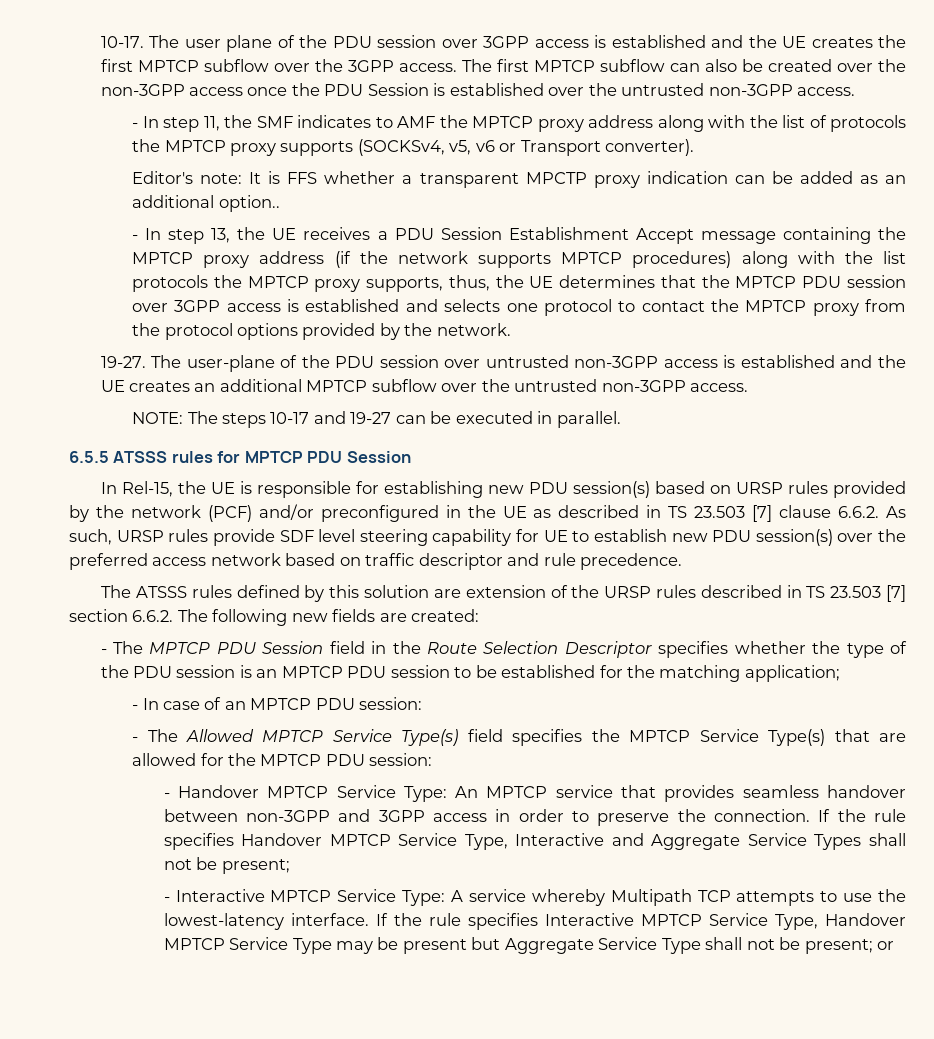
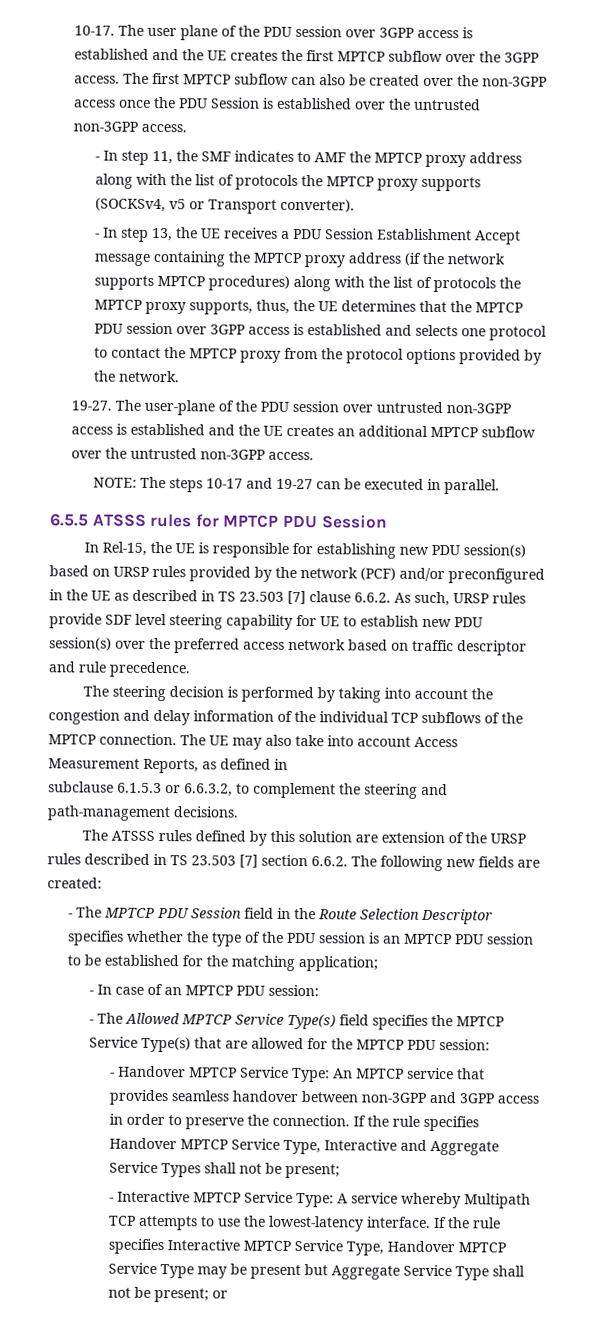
[449,140,495,155] v5, v6 -> [168,199,186,210] v5
[132,171,907,188] [132,195,280,212] // Editor's note: It is FFS whether a transparent MPCTP proxy indication can be added as an additional option.. -> (355, 205) none
(907, 257) none -> [415,276,432,288] of
(683, 561) none -> [82,685,493,703] [48,709,523,726] [48,733,458,750] [48,758,288,774] [48,781,448,799] [47,805,239,822] // The steering decision is performed by taking into account the congestion and delay information of the individual TCP subflows of the MPTCP connection. The UE may also take into account Access Measurement Reports, as defined in // subclause 6.1.5.3 or 6.6.3.2, to complement the steering and path-management decisions.

